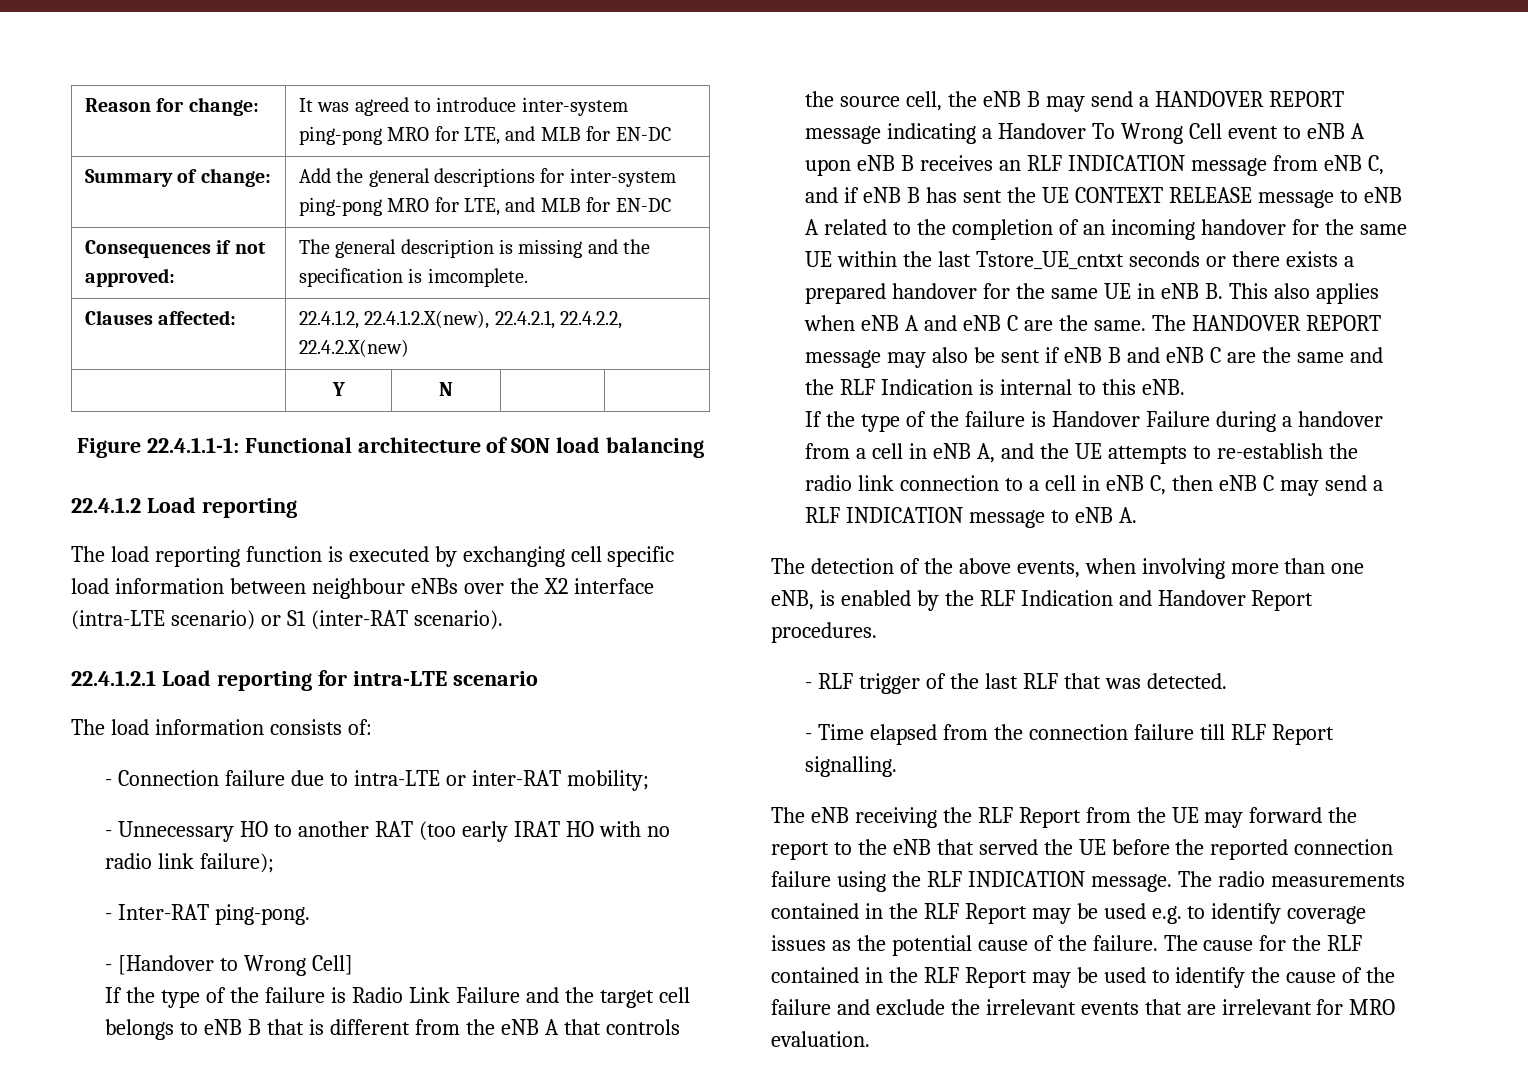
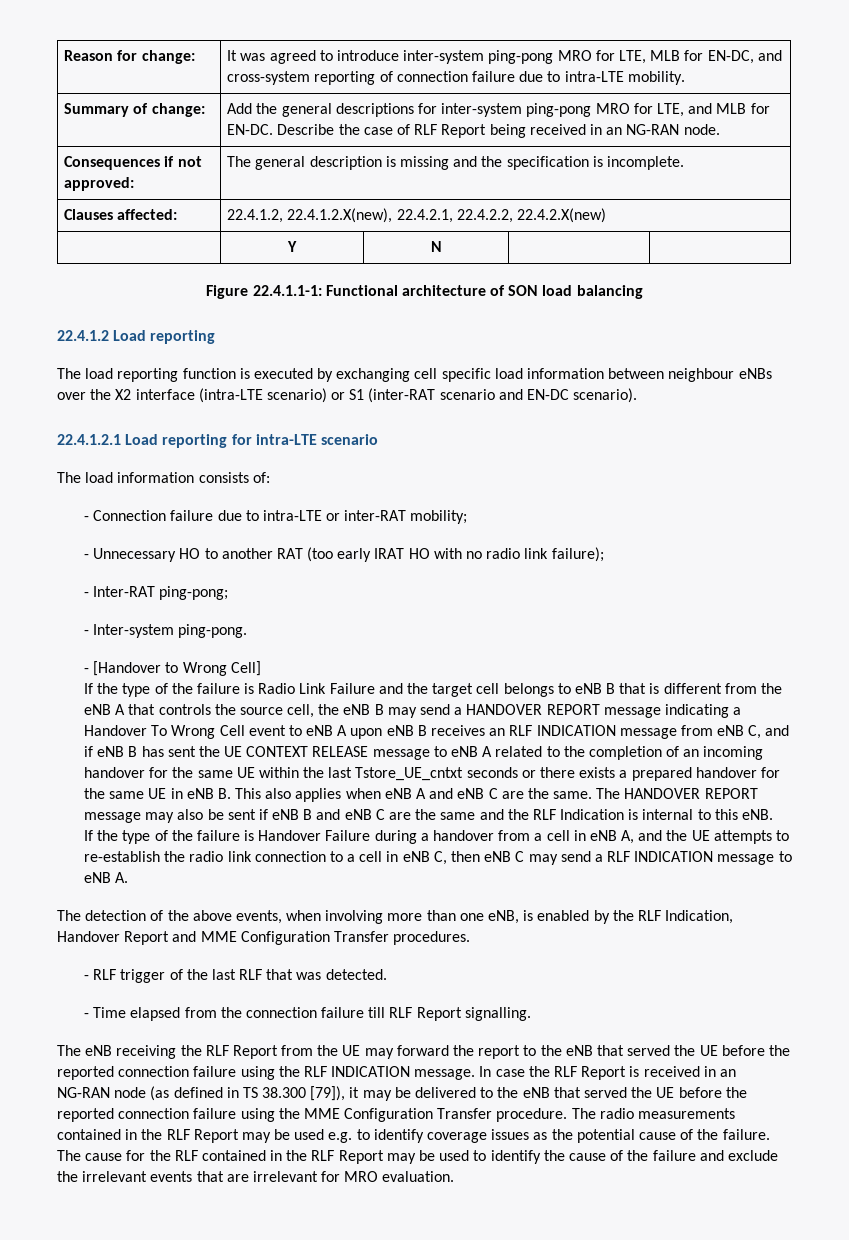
[505,126,671,141] and MLB for EN-DC -> [650,50,782,64] [227,71,685,85] MLB for EN-DC, and cross-system reporting of connection failure due to intra-LTE mobility.
[615,198,671,212] EN-DC -> [227,124,720,138] EN-DC. Describe the case of RLF Report being received in an NG-RAN node.
[427,268,528,287] imcomplete. -> [606,156,684,170] incomplete.
(408, 620) none -> [439,389,570,400] scenario and EN-DC
(210, 912) none -> [159,586,229,600] [83,624,175,638] ping-pong; // - Inter-system
[1020,590,1314,611] Indication and Handover Report -> [665,910,734,924] [57,931,389,945] Indication, Handover Report and MME Configuration Transfer
(1172, 883) none -> [479,1066,736,1080] [57,1086,747,1101] [57,1108,568,1122] In case the RLF Report is received in an NG-RAN node (as defined in TS 38.300 [79]), it may be delivered to the eNB that served the UE before the reported connection failure using the MME Configuration Transfer procedure.

